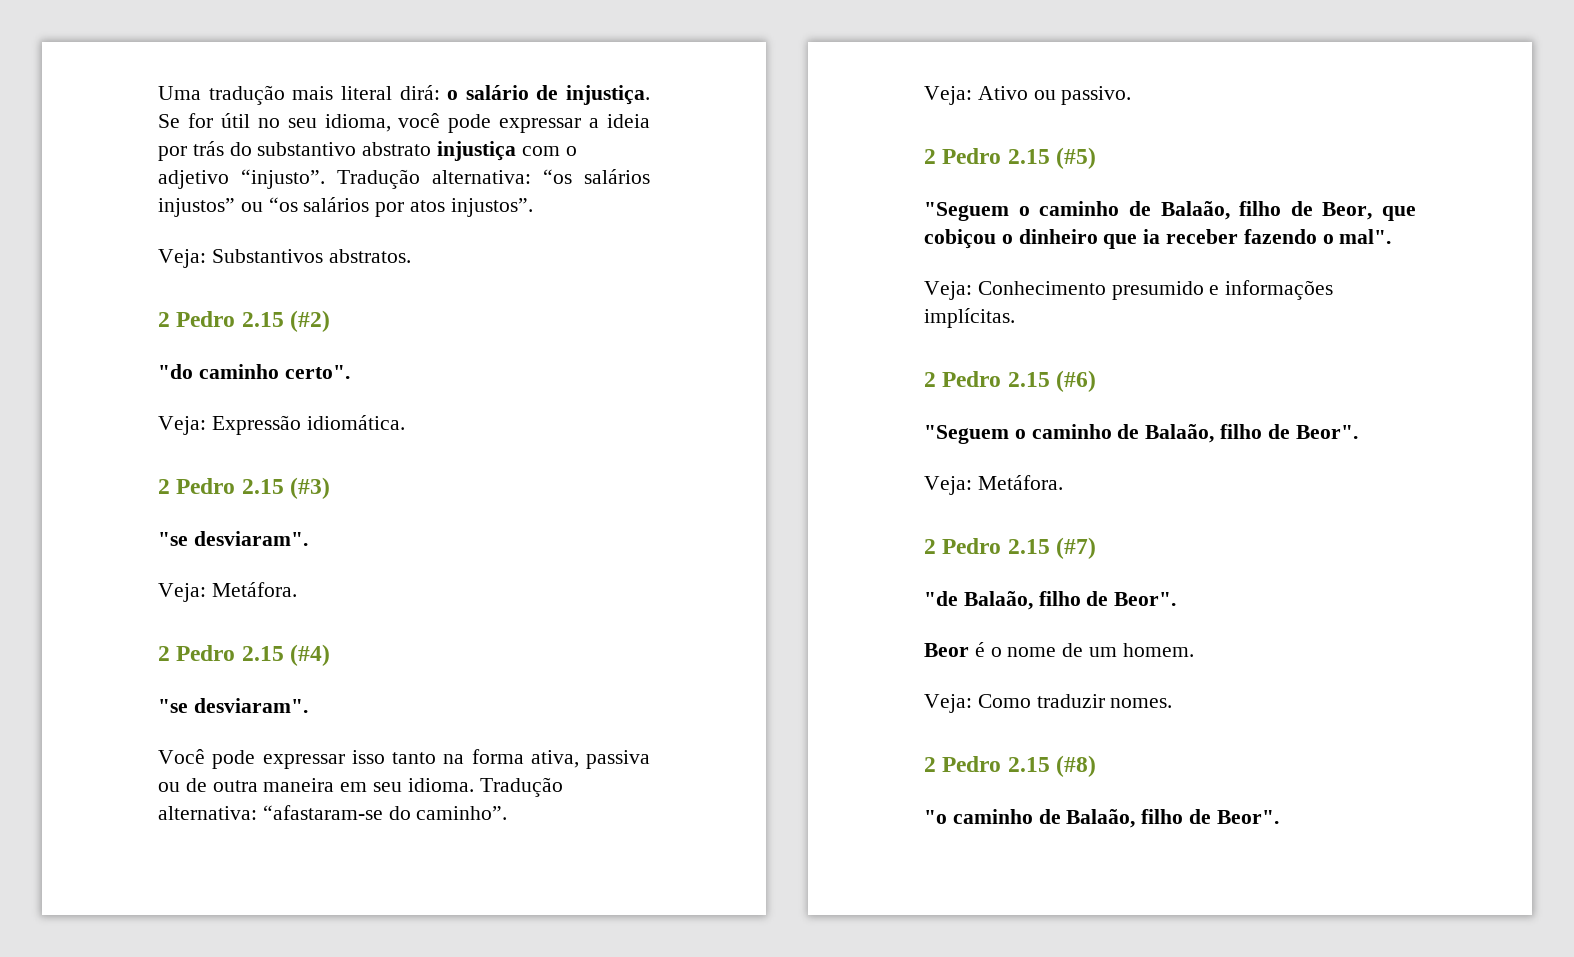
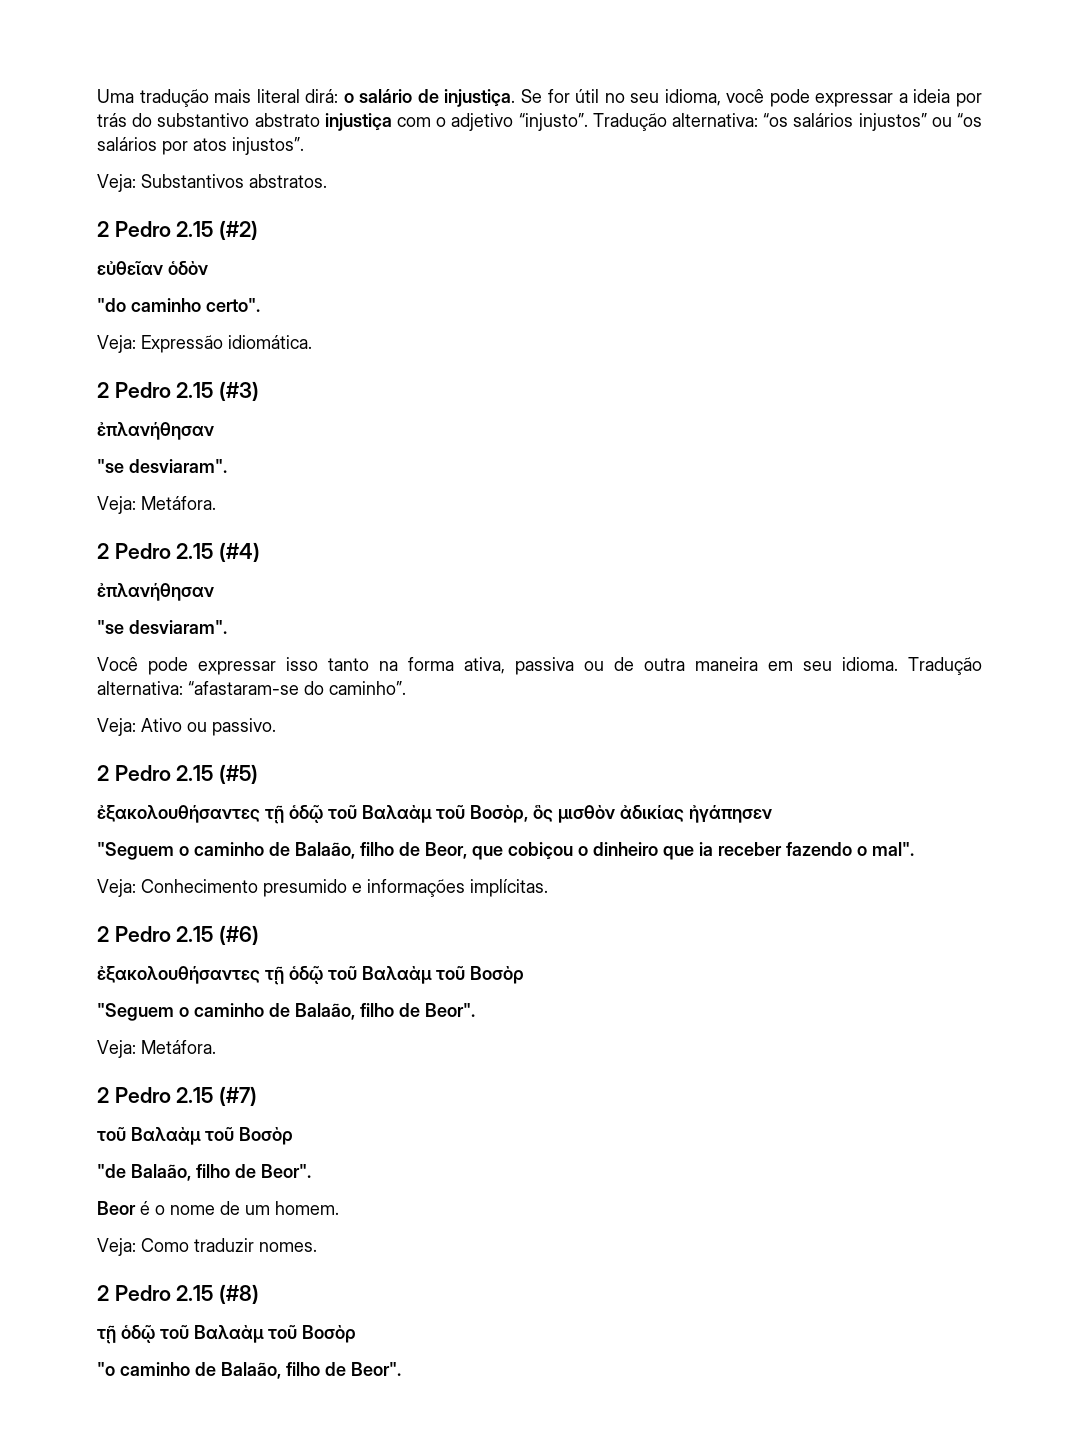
(331, 321) none -> [97,261,208,275] // εὐθεῖαν ὁδὸν
(331, 488) none -> [97,422,214,440] // ἐπλανήθησαν
(331, 655) none -> [97,583,214,601] // ἐπλανήθησαν
(1097, 158) none -> [97,805,772,824] // ἐξακολουθήσαντες τῇ ὁδῷ τοῦ Βαλαὰμ τοῦ Βοσὸρ, ὃς μισθὸν ἀδικίας ἠγάπησεν
(1097, 381) none -> [97,966,524,985] // ἐξακολουθήσαντες τῇ ὁδῷ τοῦ Βαλαὰμ τοῦ Βοσὸρ
(1097, 548) none -> [97,1127,293,1145] // τοῦ Βαλαὰμ τοῦ Βοσὸρ
(1097, 766) none -> [97,1325,356,1344] // τῇ ὁδῷ τοῦ Βαλαὰμ τοῦ Βοσὸρ

